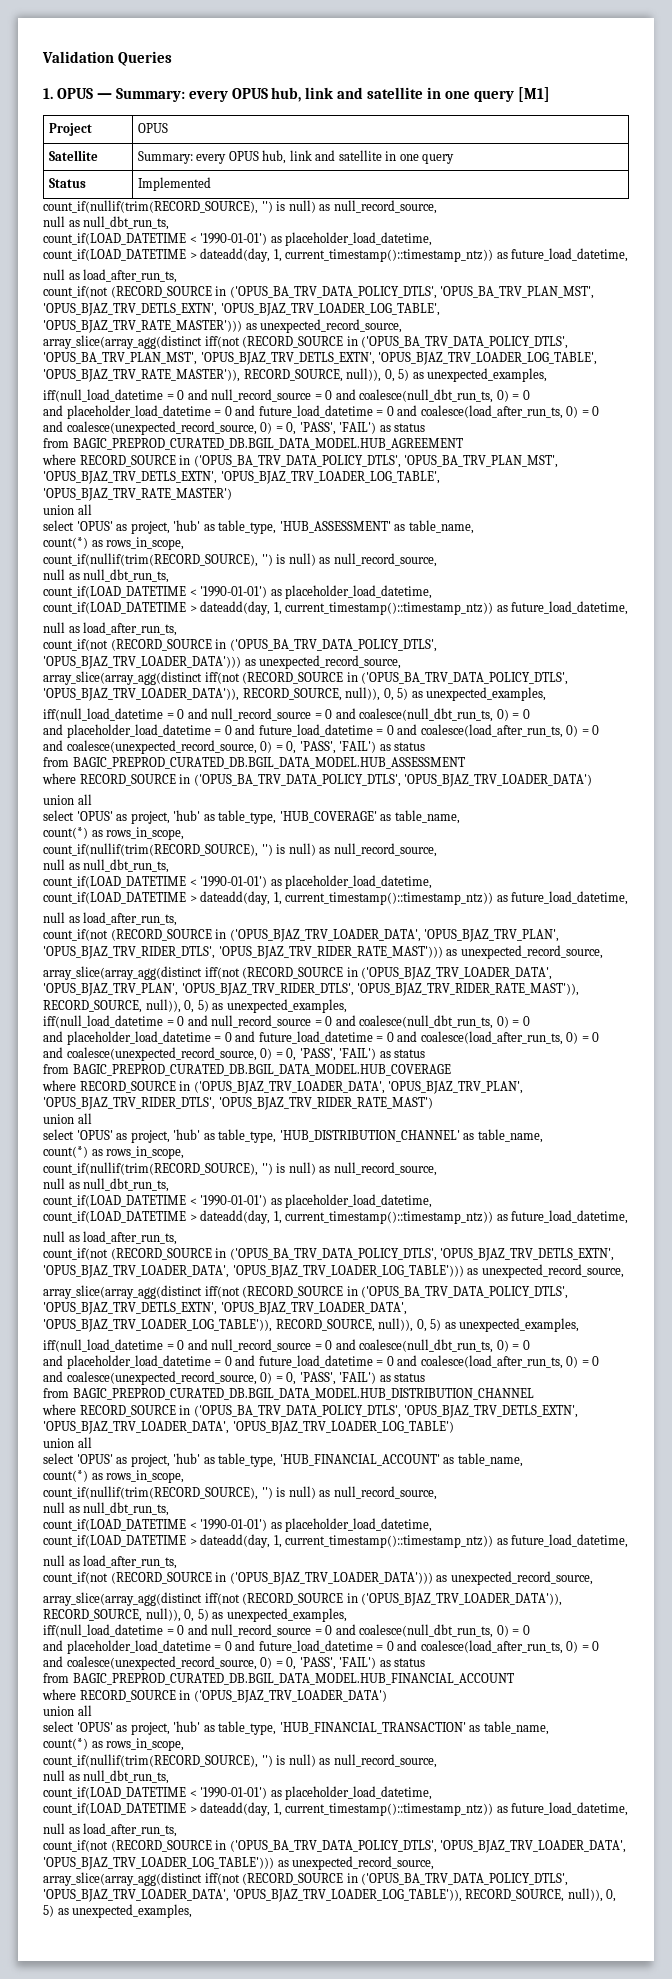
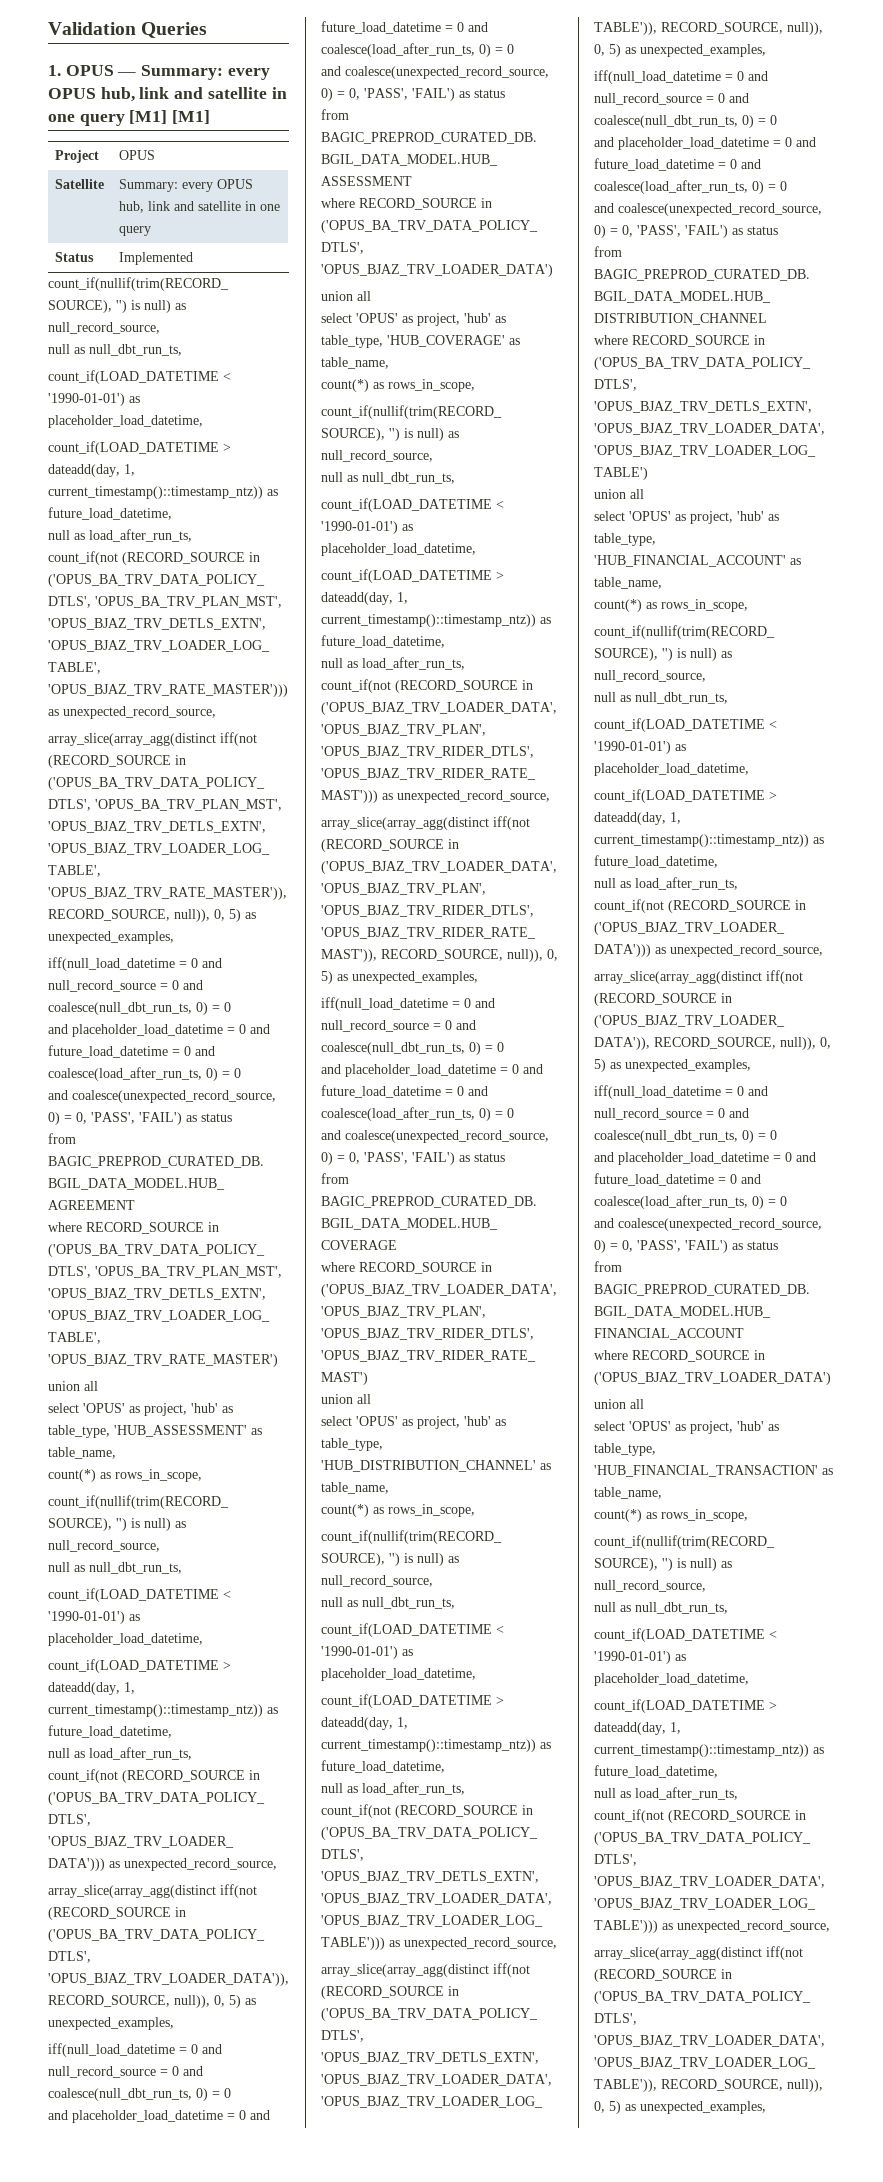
(550, 94) none -> [172,110,211,124] [M1]

